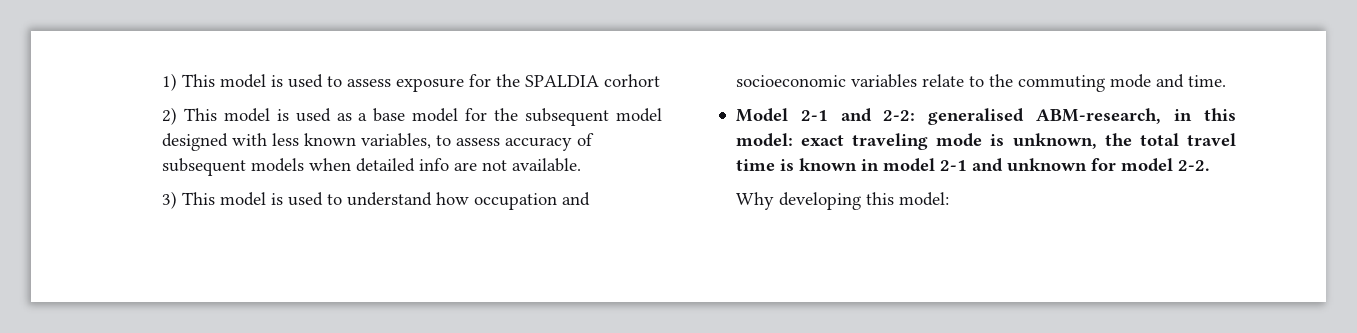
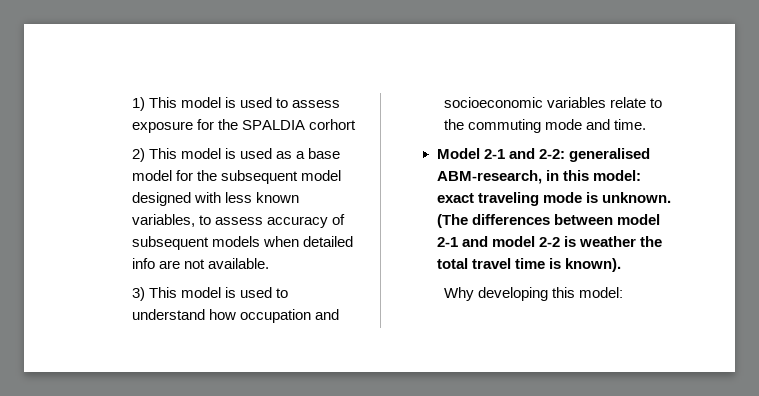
[1012,133,1097,149] unknown, -> [602,192,672,203] [436,214,661,228] [436,236,637,247] unknown. (The differences between model 2-1 and model 2-2 is weather
[798,158,1210,172] known in model 2-1 and unknown for model 2-2. -> [565,258,622,272] known).

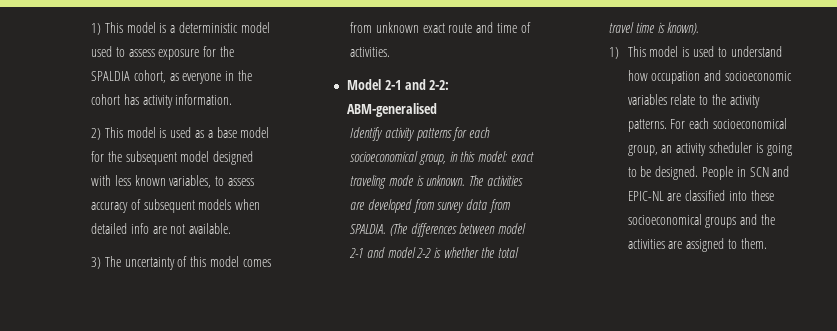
[131,97,237,111] 1) This model is -> [91,22,270,35] 1) This model is a deterministic model
[309,119,357,130] corhort -> [133,70,252,84] [91,94,233,108] cohort, as everyone in the cohort has activity information.
(145, 294) none -> [104,256,271,270] [350,22,531,33] [350,47,391,57] [346,79,450,90] [346,103,437,117] [350,127,491,141] [350,151,534,165] [350,175,523,189] [350,199,510,213] [350,223,527,237] [349,247,519,258] [609,22,700,35] [609,47,620,59] The uncertainty of this model comes from unknown exact route and time of activities. // Model 2-1 and 2-2: ABM-generalised // Identify activity patterns for each socioeconomical group, in this model: exact traveling mode is unknown. The activities are developed from survey data from SPALDIA. (The differences between model 2-1 and model 2-2 is whether the total travel time is known). // 1)
[467,119,647,133] [436,148,651,162] [436,170,642,184] [436,192,672,206] [436,214,661,228] [436,236,663,247] [436,258,622,272] [443,287,624,301] commuting mode and time. // Model 2-1 and 2-2: generalised ABM-research, in this model: exact traveling mode is unknown. (The differences between model 2-1 and model 2-2 is weather the total travel time is known). // Why developing this model: -> [729,95,760,108] [627,118,787,132] [627,142,792,156] [627,166,790,180] [627,190,774,201] [627,214,775,228] [627,238,767,252] activity patterns. For each socioeconomical group, an activity scheduler is going to be designed. People in SCN and EPIC-NL are classified into these socioeconomical groups and the activities are assigned to them.

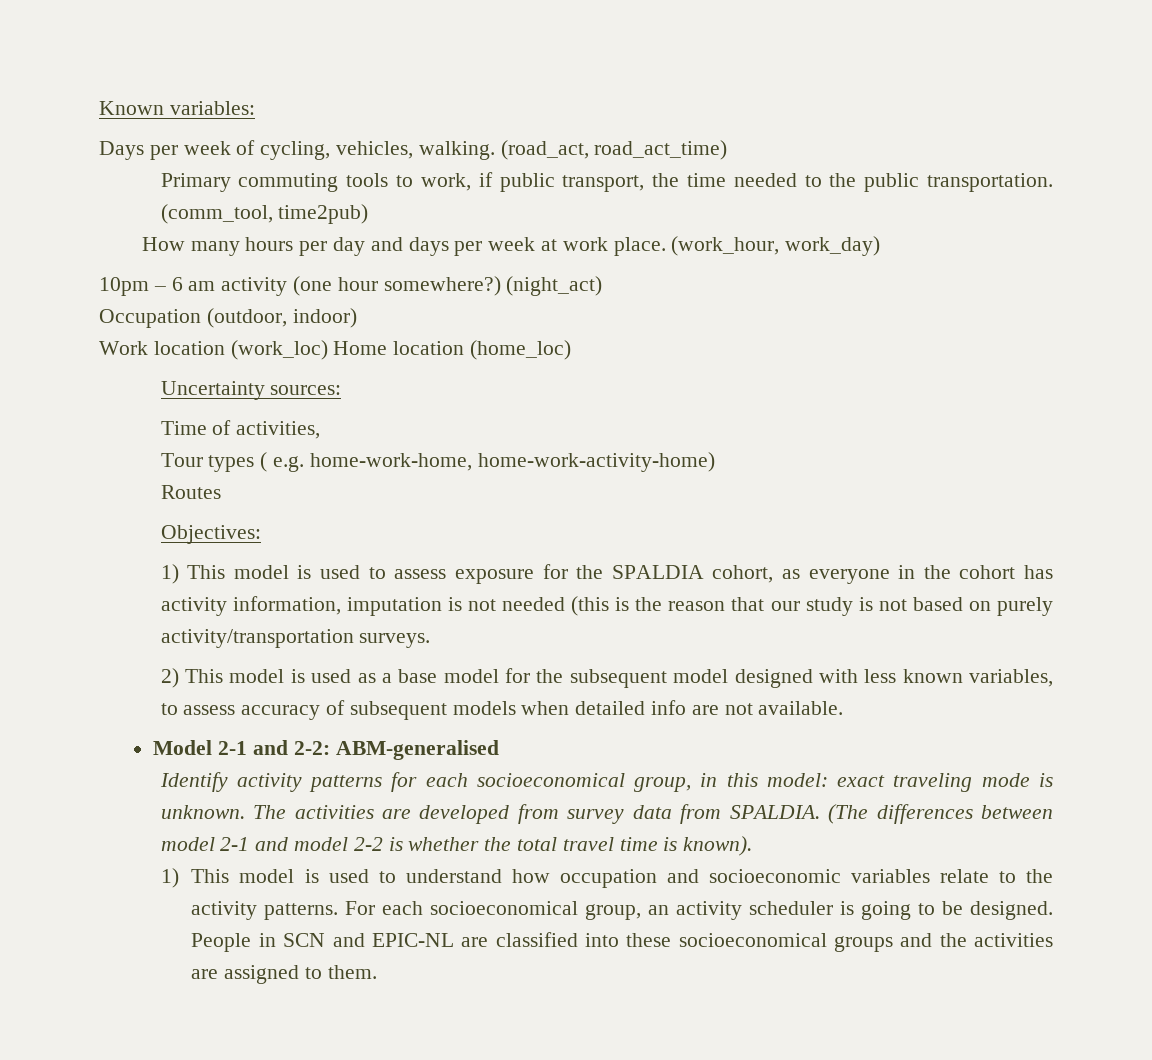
[91,22,270,35] 1) This model is a deterministic model -> [99,101,255,115] [99,140,728,160] [160,172,1054,192] [160,204,369,224] [141,236,881,256] [99,276,603,296] [99,308,357,328] [99,340,572,360] [160,381,342,400] [160,420,321,439] [160,452,715,472] [160,485,221,499] [160,525,261,544] [160,564,312,584] Known variables: // Days per week of cycling, vehicles, walking. (road_act, road_act_time) // Primary commuting tools to work, if public transport, the time needed to the public transportation. (comm_tool, time2pub) // How many hours per day and days per week at work place. (work_hour, work_day) // 10pm – 6 am activity (one hour somewhere?) (night_act) // Occupation (outdoor, indoor) // Work location (work_loc) Home location (home_loc) // Uncertainty sources: // Time of activities, // Tour types ( e.g. home-work-home, home-work-activity-home) // Routes // Objectives: // 1) This model is
[175,94,233,105] information. -> [232,596,1054,616] [160,629,431,648] information, imputation is not needed (this is the reason that our study is not based on purely activity/transportation surveys.
[91,256,271,270] [350,22,531,33] [350,47,391,57] // 3) The uncertainty of this model comes from unknown exact route and time of activities. -> (844, 708) none

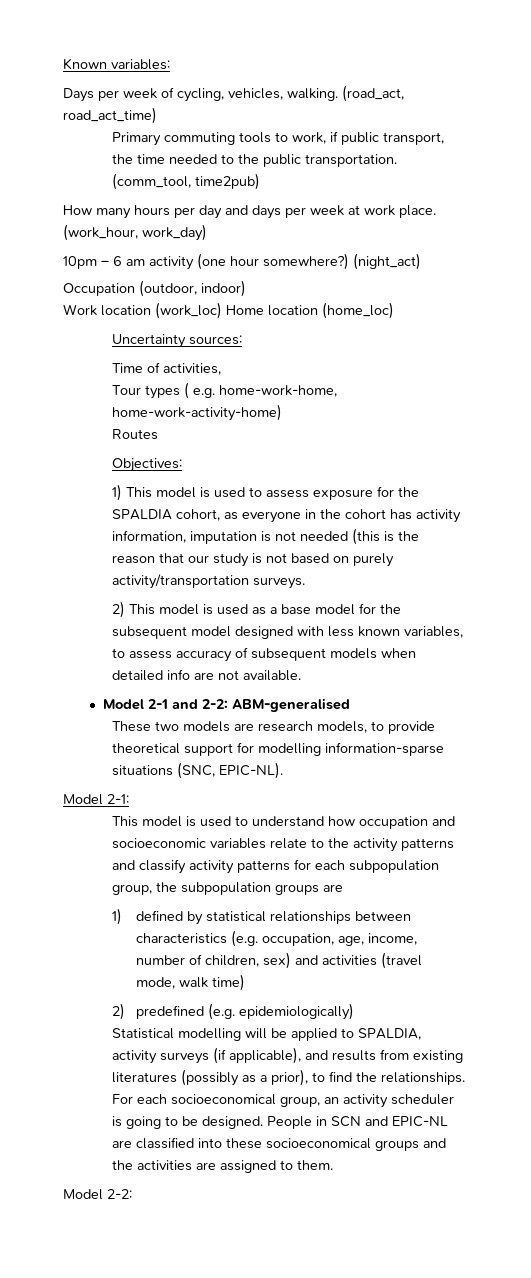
[159,772,1053,792] [160,804,1053,824] [160,836,753,856] [160,868,179,888] Identify activity patterns for each socioeconomical group, in this model: exact traveling mode is unknown. The activities are developed from survey data from SPALDIA. (The differences between model 2-1 and model 2-2 is whether the total travel time is known). // 1) -> [111,721,435,734] [111,742,444,756] [111,762,283,779] [63,794,129,805] These two models are research models, to provide theoretical support for modelling information-sparse situations (SNC, EPIC-NL). // Model 2-1: //
[264,903,339,920] patterns. -> [400,838,454,851] [111,859,439,874] [111,882,343,895] [111,908,412,925] [136,930,418,947] [136,952,423,969] [136,974,246,991] [111,1003,355,1020] [111,1028,421,1041] [111,1047,463,1064] [111,1069,465,1086] patterns and classify activity patterns for each subpopulation group, the subpopulation groups are // 1) defined by statistical relationships between characteristics (e.g. occupation, age, income, number of children, sex) and activities (travel mode, walk time) // 2) predefined (e.g. epidemiologically) // Statistical modelling will be applied to SPALDIA, activity surveys (if applicable), and results from existing literatures (possibly as a prior), to find the relationships.
(377, 972) none -> [63,1189,132,1200] // Model 2-2:

